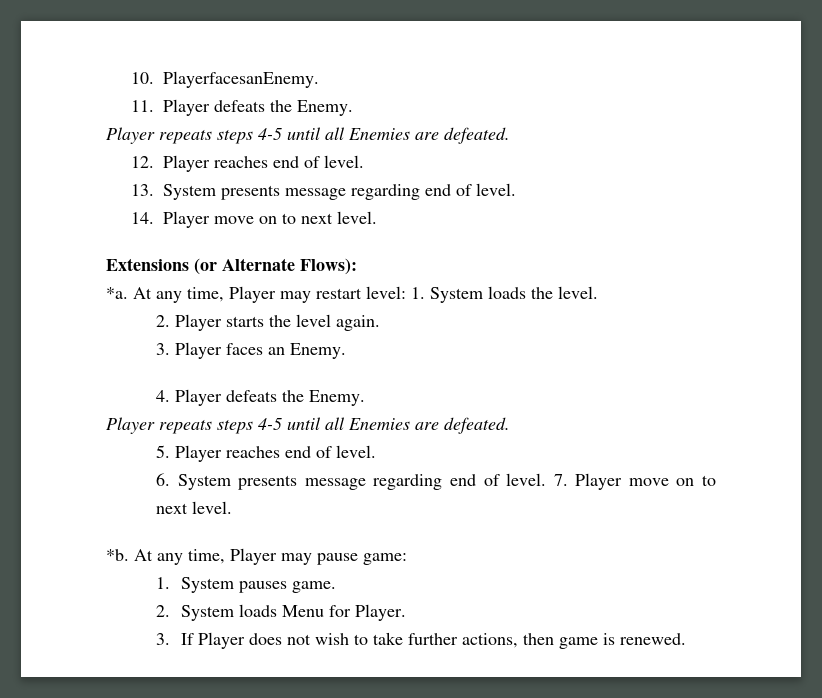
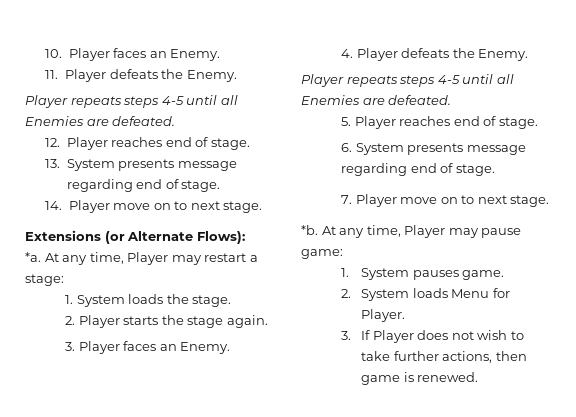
[163,71,320,88] PlayerfacesanEnemy. -> [68,48,221,61] Player faces an Enemy.
[324,155,365,168] level. -> [210,138,250,150] stage.
[476,183,517,196] level. -> [181,180,221,192] stage.
[337,211,378,224] level. -> [223,201,263,213] stage.
[366,286,406,299] level: -> [249,255,258,262] [25,274,64,286] a stage: //
[558,286,598,299] level. -> [192,295,232,307] stage.
[296,314,332,327] level -> [187,316,224,328] stage
[336,445,377,458] level. -> [498,117,538,129] stage.
[506,473,547,486] level. -> [455,164,495,176] stage. //
[192,501,233,514] level. -> [510,195,550,207] stage.

